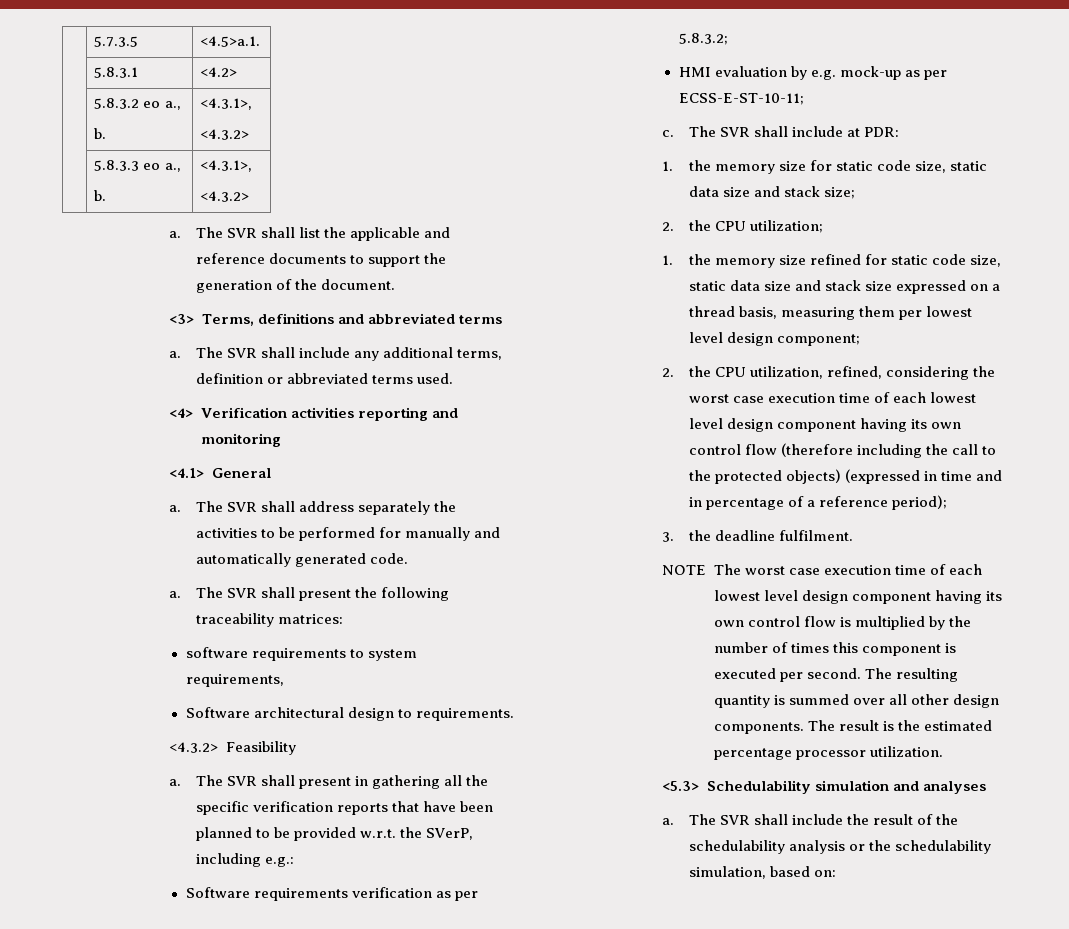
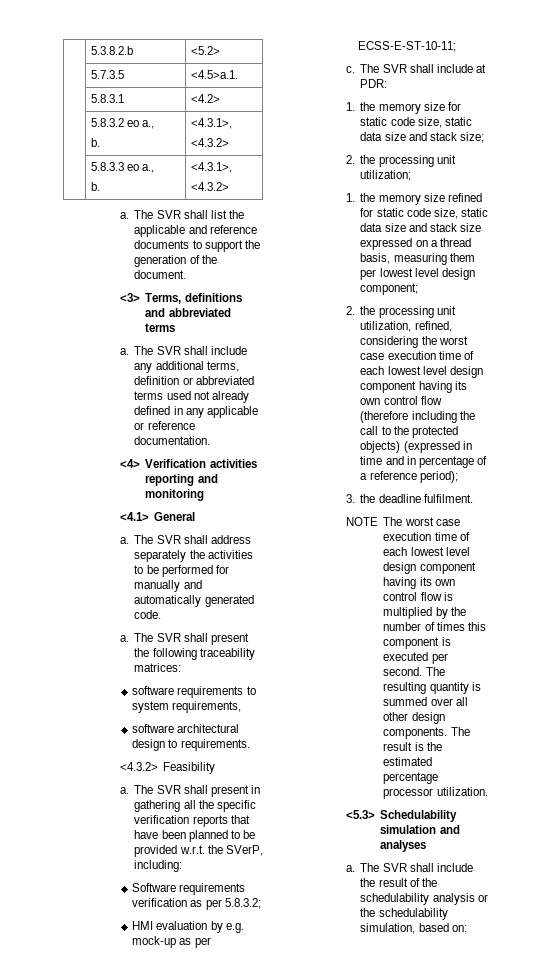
(94, 41) none -> [91,46,134,55] [191,46,221,55] | 5.3.8.2.b | <5.2> //
[417,373,454,384] used. -> [166,391,249,403] [134,406,258,418] [134,421,195,430] [134,436,211,445] used not already defined in any applicable or reference documentation.
[185,707,250,718] Software -> [132,724,175,733] software
[195,853,294,867] including e.g.: -> [134,860,183,872] including:
[714,221,746,231] CPU -> [378,155,456,167] processing unit
[714,367,746,377] CPU -> [378,306,456,318] processing unit

